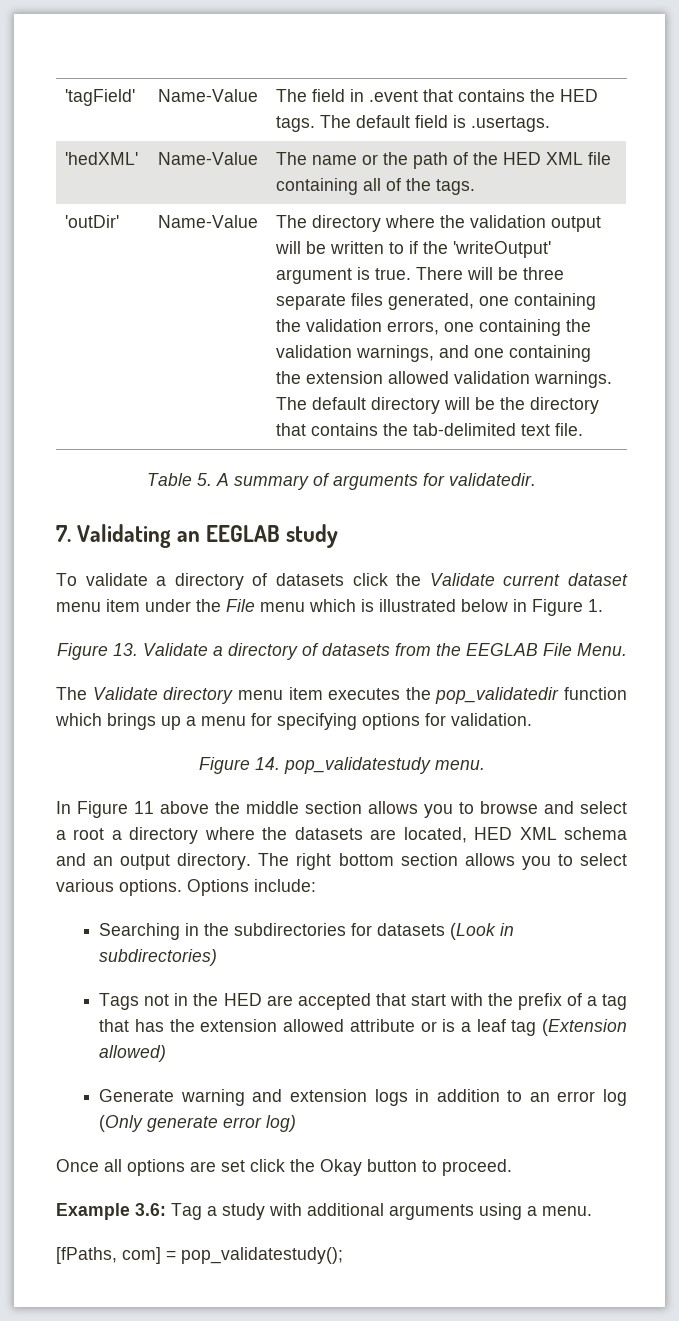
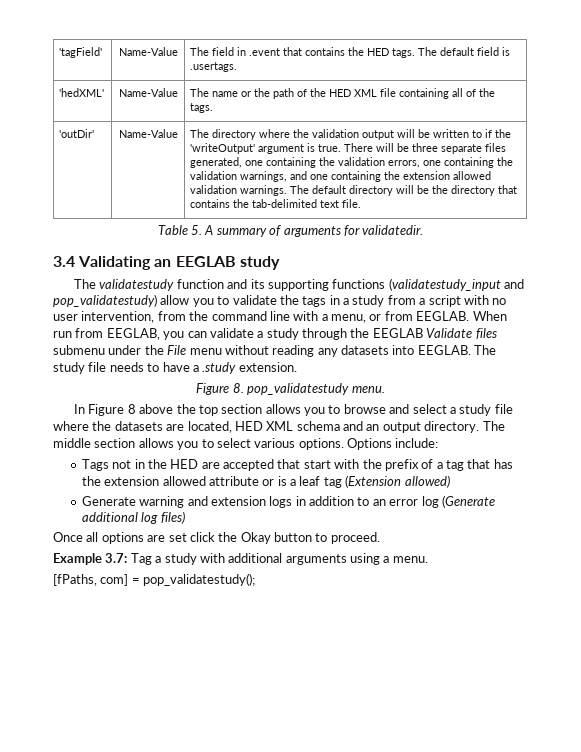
[56,525,71,542] 7. -> [53,256,75,267] 3.4
[56,573,629,590] [56,599,603,616] [56,643,627,660] [56,687,627,704] [55,713,532,730] [198,757,280,774] To validate a directory of datasets click the Validate current dataset menu item under the File menu which is illustrated below in Figure 1. // Figure 13. Validate a directory of datasets from the EEGLAB File Menu. // The Validate directory menu item executes the pop_validatedir function which brings up a menu for specifying options for validation. // Figure 14. -> [74,278,525,291] [53,294,507,307] [53,311,507,323] [53,328,497,340] [53,345,497,357] [53,362,297,374] [196,383,244,395] The validatestudy function and its supporting functions (validatestudy_input and pop_validatestudy) allow you to validate the tags in a study from a script with no user intervention, from the command line with a menu, or from EEGLAB. When run from EEGLAB, you can validate a study through the EEGLAB Validate files submenu under the File menu without reading any datasets into EEGLAB. The study file needs to have a .study extension. // Figure 8.
[134,801,154,814] 11 -> [127,404,136,414] 8
[246,801,299,814] middle -> [198,405,218,416] top
[73,827,199,844] root a directory -> [459,404,513,416] study file
[296,853,394,870] right bottom -> [53,438,91,448] middle
[99,923,515,940] [99,949,218,966] // Searching in the subdirectories for datasets (Look in subdirectories) -> (439, 443) none
[99,1115,297,1132] (Only generate error log) -> [441,495,495,508] [81,511,185,524] (Generate additional log files)
[135,1203,166,1216] 3.6: -> [105,553,128,563] 3.7:

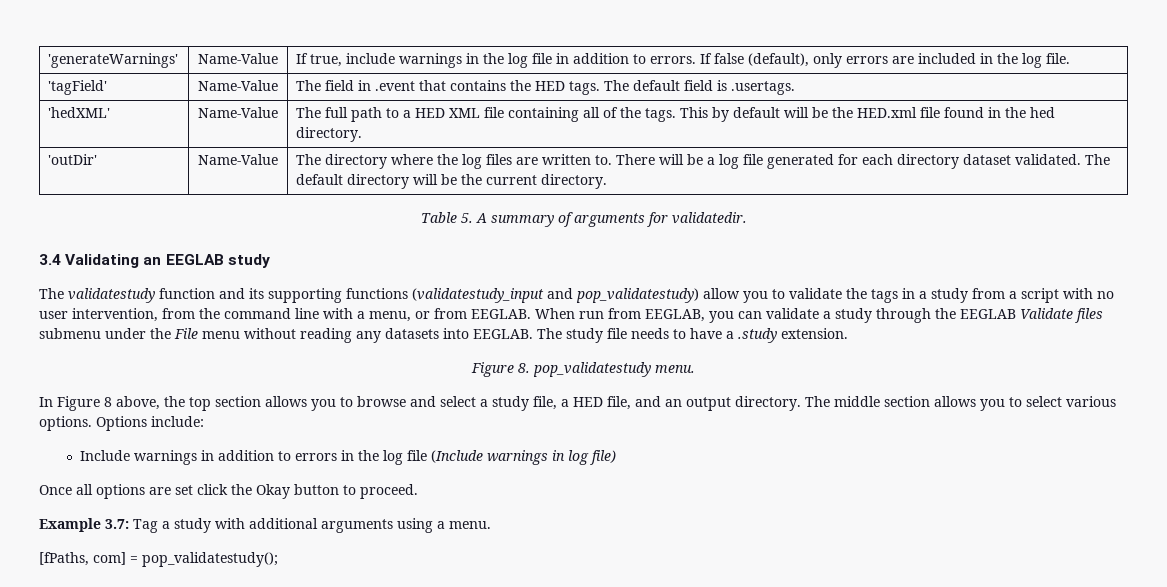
(59, 52) none -> [48,53,179,68] [198,53,278,64] [296,53,1071,68] 'generateWarnings' | Name-Value | If true, include warnings in the log file in addition to errors. If false (default), only errors are included in the log file. //
[212,88,327,99] name or the path of the -> [325,107,412,122] full path to a
(214, 108) none -> [680,107,1056,122] [296,127,363,142] This by default will be the HED.xml file found in the hed directory.
[312,129,512,140] [190,143,507,154] [190,157,514,168] [190,171,492,182] [190,185,288,196] validation output will be written to if the 'writeOutput' argument is true. There will be three separate files generated, one containing the validation errors, one containing the validation warnings, and one containing the extension allowed validation warnings. -> [462,154,1082,169] log files are written to. There will be a log file generated for each directory dataset validated.
[451,185,518,196] [190,199,362,208] directory that contains the tab-delimited text file. -> [486,174,608,189] current directory.
[139,404,174,414] above -> [116,396,160,410] above,
[494,404,513,414] [53,421,340,433] file where the datasets are located, HED XML schema -> [533,396,631,410] file, a HED file,
[81,459,513,471] [81,475,450,488] [81,495,495,508] [81,511,185,524] Tags not in the HED are accepted that start with the prefix of a tag that has the extension allowed attribute or is a leaf tag (Extension allowed) // Generate warning and extension logs in addition to an error log (Generate additional log files) -> [79,450,616,465] Include warnings in addition to errors in the log file (Include warnings in log file)

